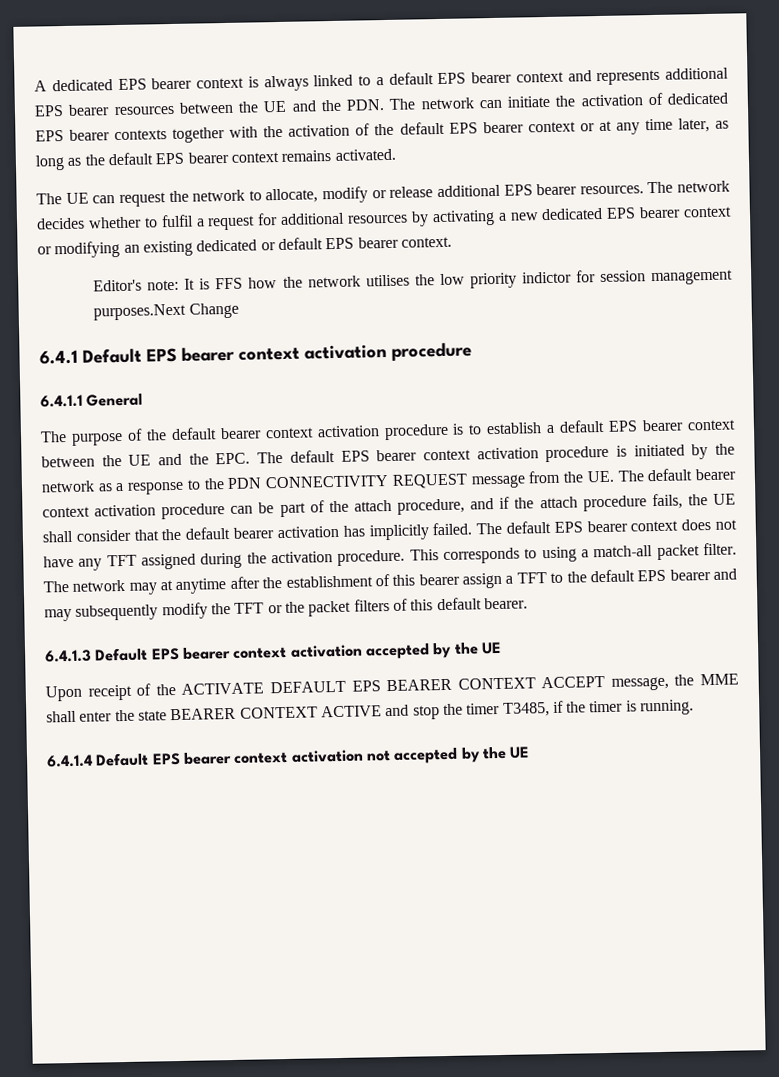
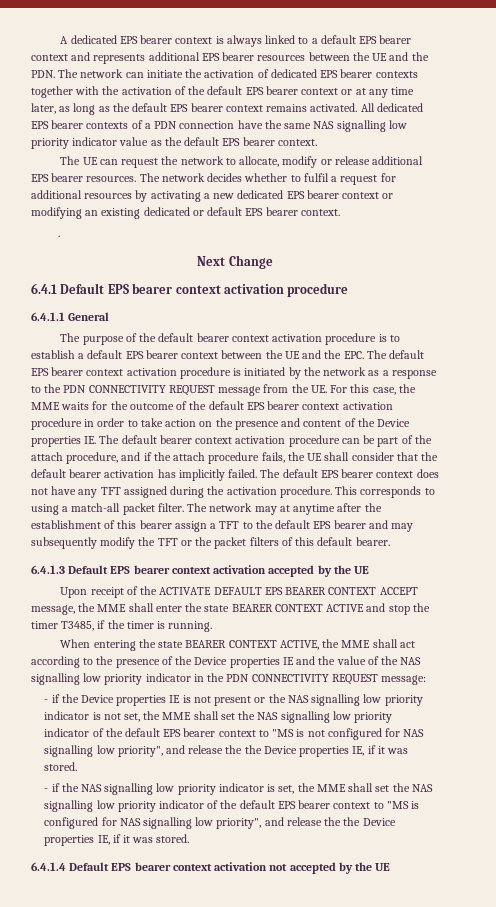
(396, 154) none -> [360,103,423,112] [31,120,407,132] [31,137,317,149] All dedicated EPS bearer contexts of a PDN connection have the same NAS signalling low priority indicator value as the default EPS bearer context.
[93,269,734,292] [93,303,187,321] Editor's note: It is FFS how the network utilises the low priority indictor for session management purposes.Next -> [57,235,60,237] [197,256,226,266] . // Next
(614, 476) none -> [330,384,416,395] [31,401,393,410] [31,418,411,430] [31,436,97,447] For this case, the MME waits for the outcome of the default EPS bearer context activation procedure in order to take action on the presence and content of the Device properties IE.
(695, 707) none -> [60,639,415,651] [31,656,422,668] [31,673,427,685] [44,694,423,706] [44,711,393,723] [44,728,425,740] [44,745,409,757] [44,762,78,771] [44,783,433,795] [44,800,420,812] [44,817,396,829] [44,834,190,846] // When entering the state BEARER CONTEXT ACTIVE, the MME shall act according to the presence of the Device properties IE and the value of the NAS signalling low priority indicator in the PDN CONNECTIVITY REQUEST message: // - if the Device properties IE is not present or the NAS signalling low priority indicator is not set, the MME shall set the NAS signalling low priority indicator of the default EPS bearer context to "MS is not configured for NAS signalling low priority", and release the the Device properties IE, if it was stored. // - if the NAS signalling low priority indicator is set, the MME shall set the NAS signalling low priority indicator of the default EPS bearer context to "MS is configured for NAS signalling low priority", and release the the Device properties IE, if it was stored.

